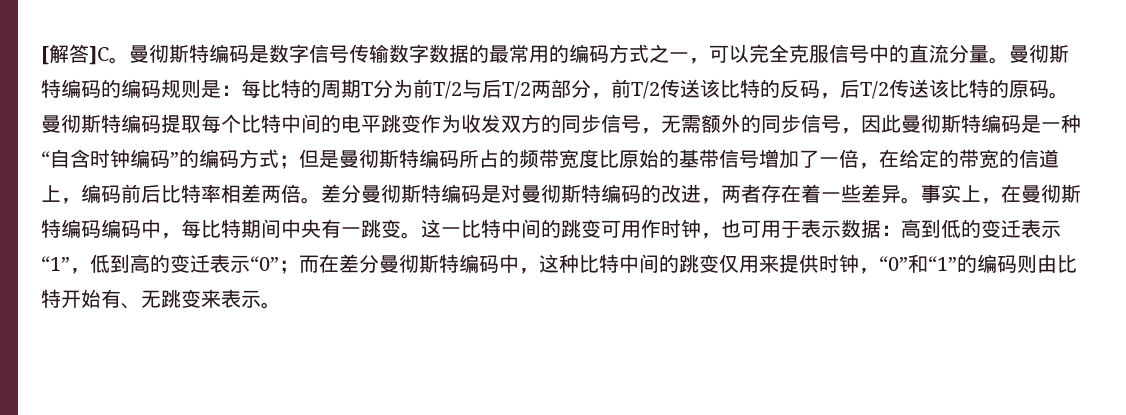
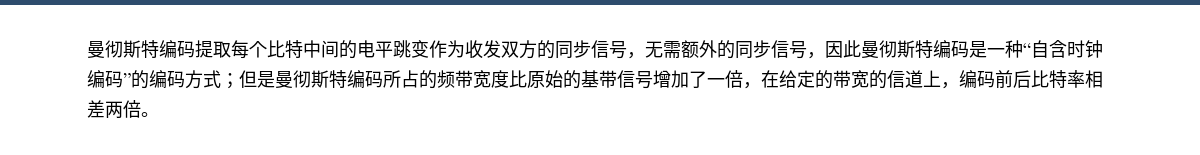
[41,44,1069,65] [41,79,1069,99] [解答]C。曼彻斯特编码是数字信号传输数字数据的最常用的编码方式之一，可以完全克服信号中的直流分量。曼彻斯特编码的编码规则是：每比特的周期T分为前T/2与后T/2两部分，前T/2传送该比特的反码，后T/2传送该比特的原码。 -> (87, 49) none
[321,184,1081,204] [41,219,1061,239] [41,254,1077,274] [41,289,281,309] 差分曼彻斯特编码是对曼彻斯特编码的改进，两者存在着一些差异。事实上，在曼彻斯特编码编码中，每比特期间中央有一跳变。这一比特中间的跳变可用作时钟，也可用于表示数据：高到低的变迁表示“1”，低到高的变迁表示“0”；而在差分曼彻斯特编码中，这种比特中间的跳变仅用来提供时钟，“0”和“1”的编码则由比特开始有、无跳变来表示。 -> (159, 114) none

